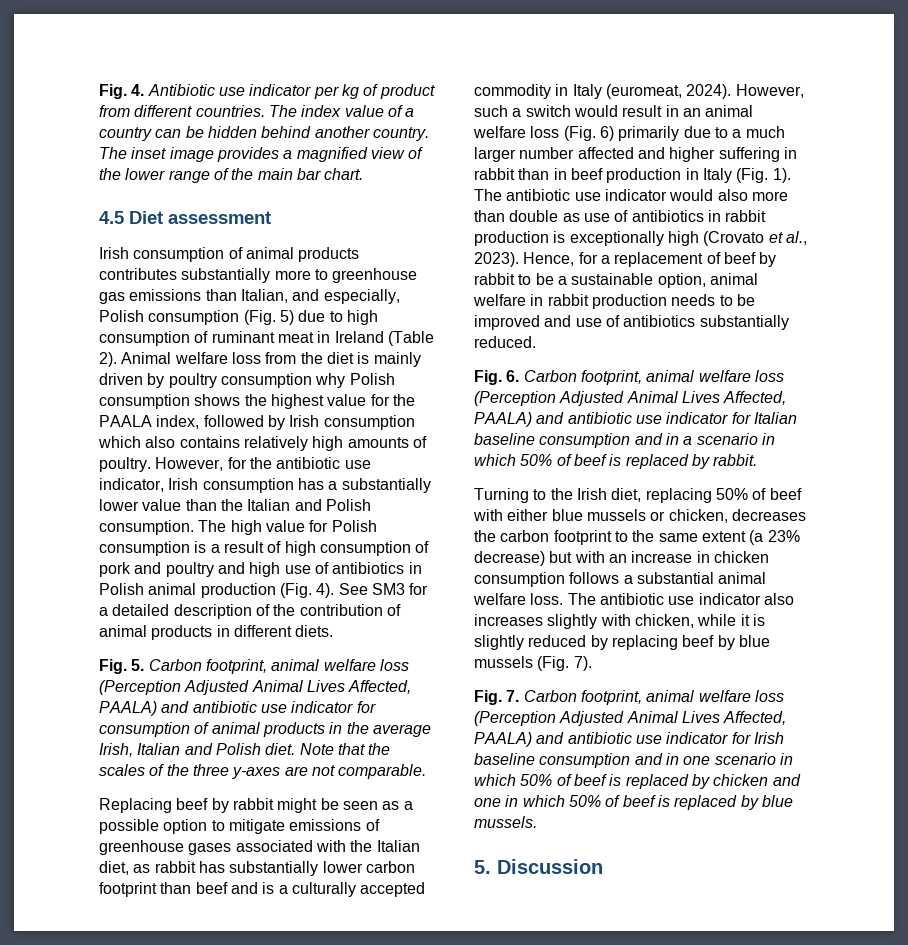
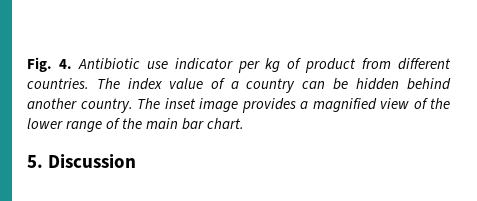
[99,211,271,224] [99,247,360,262] [99,268,418,283] [99,289,400,304] [99,310,378,325] [99,331,434,346] [99,352,421,367] [99,373,395,388] [99,394,415,409] [99,415,415,430] [98,436,427,451] [99,457,371,472] [99,478,431,493] [99,499,371,511] [99,520,377,535] [99,541,430,556] [99,562,422,577] [99,583,429,598] [99,604,401,619] [99,625,334,640] [99,659,409,674] [99,680,412,695] [99,701,376,716] [99,722,431,737] [99,743,391,757] [99,764,427,779] [99,798,413,813] [99,819,380,834] [99,840,420,855] [99,861,415,876] [99,882,426,897] [474,84,804,99] [474,105,754,117] [473,126,785,141] [474,147,797,162] [474,168,791,183] [474,189,788,201] [474,210,767,222] [474,231,807,246] [474,252,777,267] [474,273,758,288] [473,294,755,309] [474,315,789,330] [474,336,536,348] [474,370,784,385] [474,391,787,406] [474,412,797,427] [474,433,775,448] [474,454,758,469] [474,488,802,503] [473,509,806,523] [474,530,800,545] [474,551,769,566] [474,572,767,587] [473,593,794,605] [474,614,765,629] [474,635,770,650] [474,656,592,671] [474,690,784,705] [474,711,787,726] [474,732,784,747] [474,753,793,768] [474,774,801,789] [474,795,793,810] [474,816,537,828] // 4.5 Diet assessment // Irish consumption of animal products contributes substantially more to greenhouse gas emissions than Italian, and especially, Polish consumption (Fig. 5) due to high consumption of ruminant meat in Ireland (Table 2). Animal welfare loss from the diet is mainly driven by poultry consumption why Polish consumption shows the highest value for the PAALA index, followed by Irish consumption which also contains relatively high amounts of poultry. However, for the antibiotic use indicator, Irish consumption has a substantially lower value than the Italian and Polish consumption. The high value for Polish consumption is a result of high consumption of pork and poultry and high use of antibiotics in Polish animal production (Fig. 4). See SM3 for a detailed description of the contribution of animal products in different diets. // Fig. 5. Carbon footprint, animal welfare loss (Perception Adjusted Animal Lives Affected, PAALA) and antibiotic use indicator for consumption of animal products in the average Irish, Italian and Polish diet. Note that the scales of the three y-axes are not comparable. // Replacing beef by rabbit might be seen as a possible option to mitigate emissions of greenhouse gases associated with the Italian diet, as rabbit has substantially lower carbon footprint than beef and is a culturally accepted commodity in Italy (euromeat, 2024). However, such a switch would result in an animal welfare loss (Fig. 6) primarily due to a much larger number affected and higher suffering in rabbit than in beef production in Italy (Fig. 1). The antibiotic use indicator would also more than double as use of antibiotics in rabbit production is exceptionally high (Crovato et al., 2023). Hence, for a replacement of beef by rabbit to be a sustainable option, animal welfare in rabbit production needs to be improved and use of antibiotics substantially reduced. // Fig. 6. Carbon footprint, animal welfare loss (Perception Adjusted Animal Lives Affected, PAALA) and antibiotic use indicator for Italian baseline consumption and in a scenario in which 50% of beef is replaced by rabbit. // Turning to the Irish diet, replacing 50% of beef with either blue mussels or chicken, decreases the carbon footprint to the same extent (a 23% decrease) but with an increase in chicken consumption follows a substantial animal welfare loss. The antibiotic use indicator also increases slightly with chicken, while it is slightly reduced by replacing beef by blue mussels (Fig. 7). // Fig. 7. Carbon footprint, animal welfare loss (Perception Adjusted Animal Lives Affected, PAALA) and antibiotic use indicator for Irish baseline consumption and in one scenario in which 50% of beef is replaced by chicken and one in which 50% of beef is replaced by blue mussels. -> (245, 123) none

